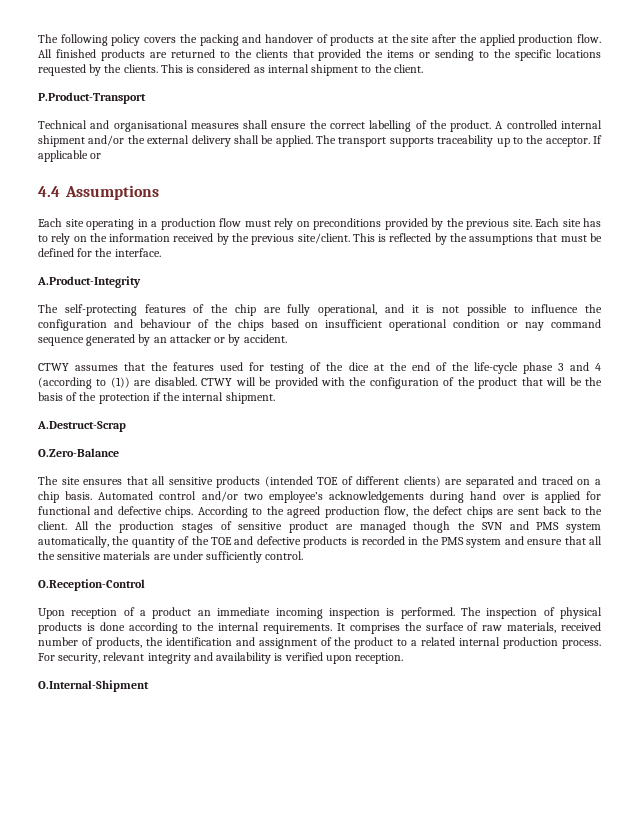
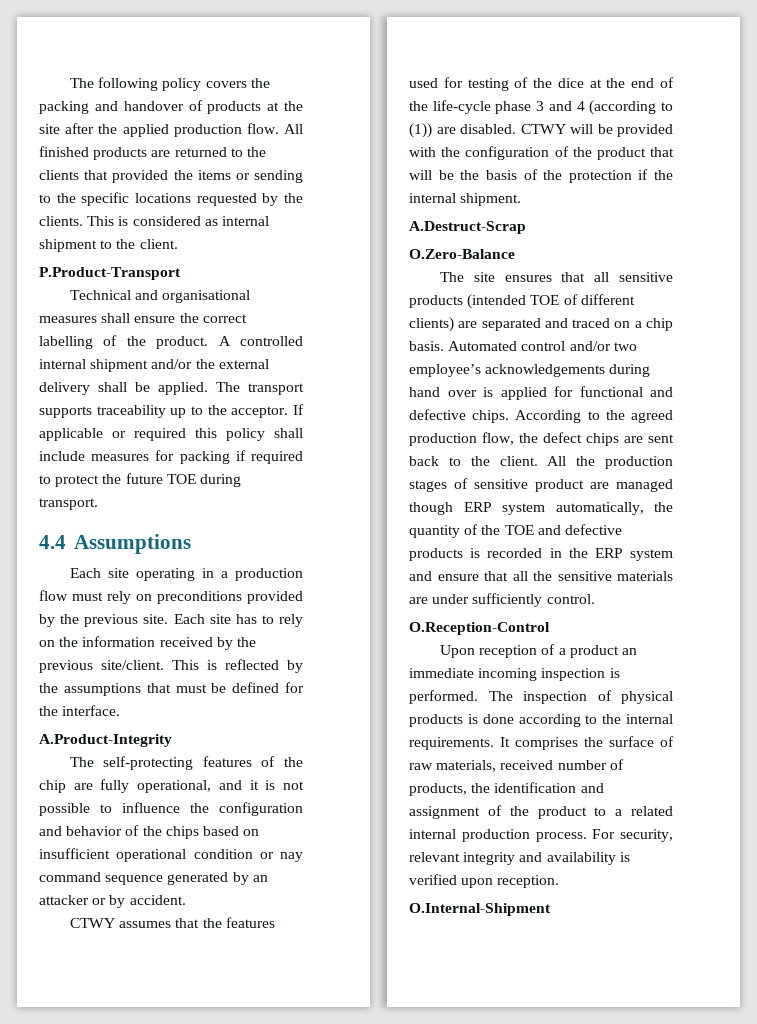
(102, 156) none -> [134,428,303,441] [39,450,303,464] [39,473,241,487] [39,498,98,510] required this policy shall include measures for packing if required to protect the future TOE during transport.
[139,319,191,328] behaviour -> [66,826,123,836] behavior
[458,521,560,530] the SVN and PMS -> [463,502,492,512] ERP
[441,537,465,545] PMS -> [594,548,623,558] ERP

